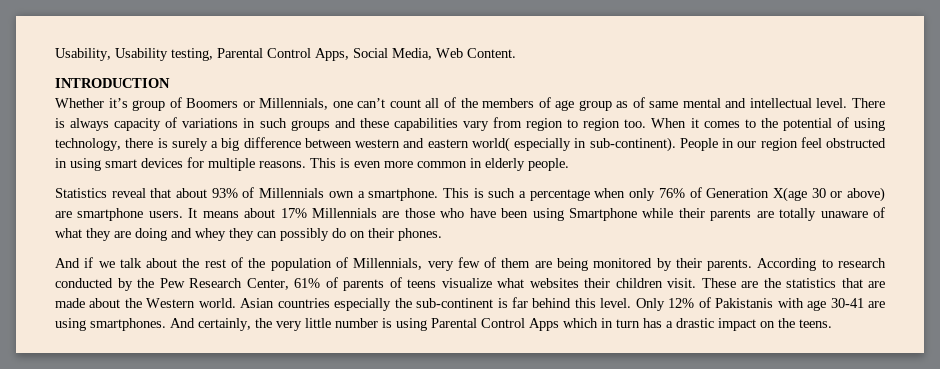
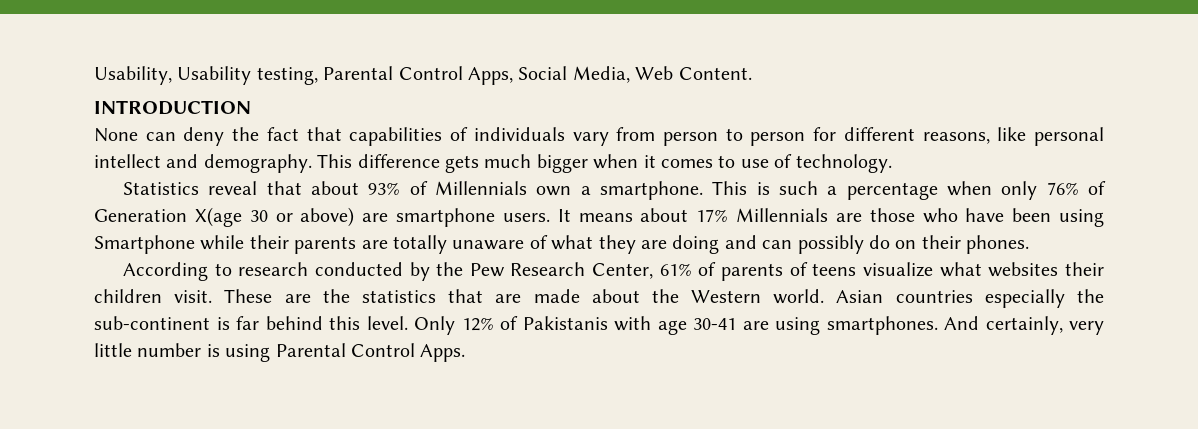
[55,97,885,111] [55,117,886,131] [55,137,886,152] [55,157,569,171] Whether it’s group of Boomers or Millennials, one can’t count all of the members of age group as of same mental and intellectual level. There is always capacity of variations in such groups and these capabilities vary from region to region too. When it comes to the potential of using technology, there is surely a big difference between western and eastern world( especially in sub-continent). People in our region feel obstructed in using smart devices for multiple reasons. This is even more common in elderly people. -> [94,127,1104,146] [94,154,892,173] None can deny the fact that capabilities of individuals vary from person to person for different reasons, like personal intellect and demography. This difference gets much bigger when it comes to use of technology.
[195,228,254,241] whey they -> (757, 242) none
[55,257,753,271] And if we talk about the rest of the population of Millennials, very few of them are being monitored by their parents. -> (1030, 244) none
[255,318,272,328] the -> (1063, 325) none
[529,318,832,331] Apps which in turn has a drastic impact on the teens. -> [420,344,466,362] Apps.

